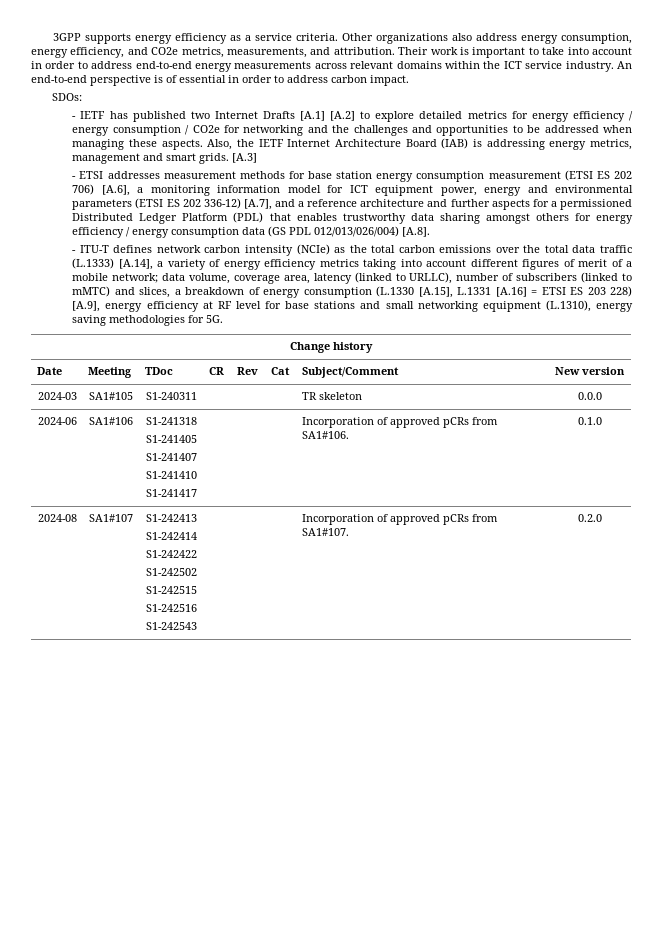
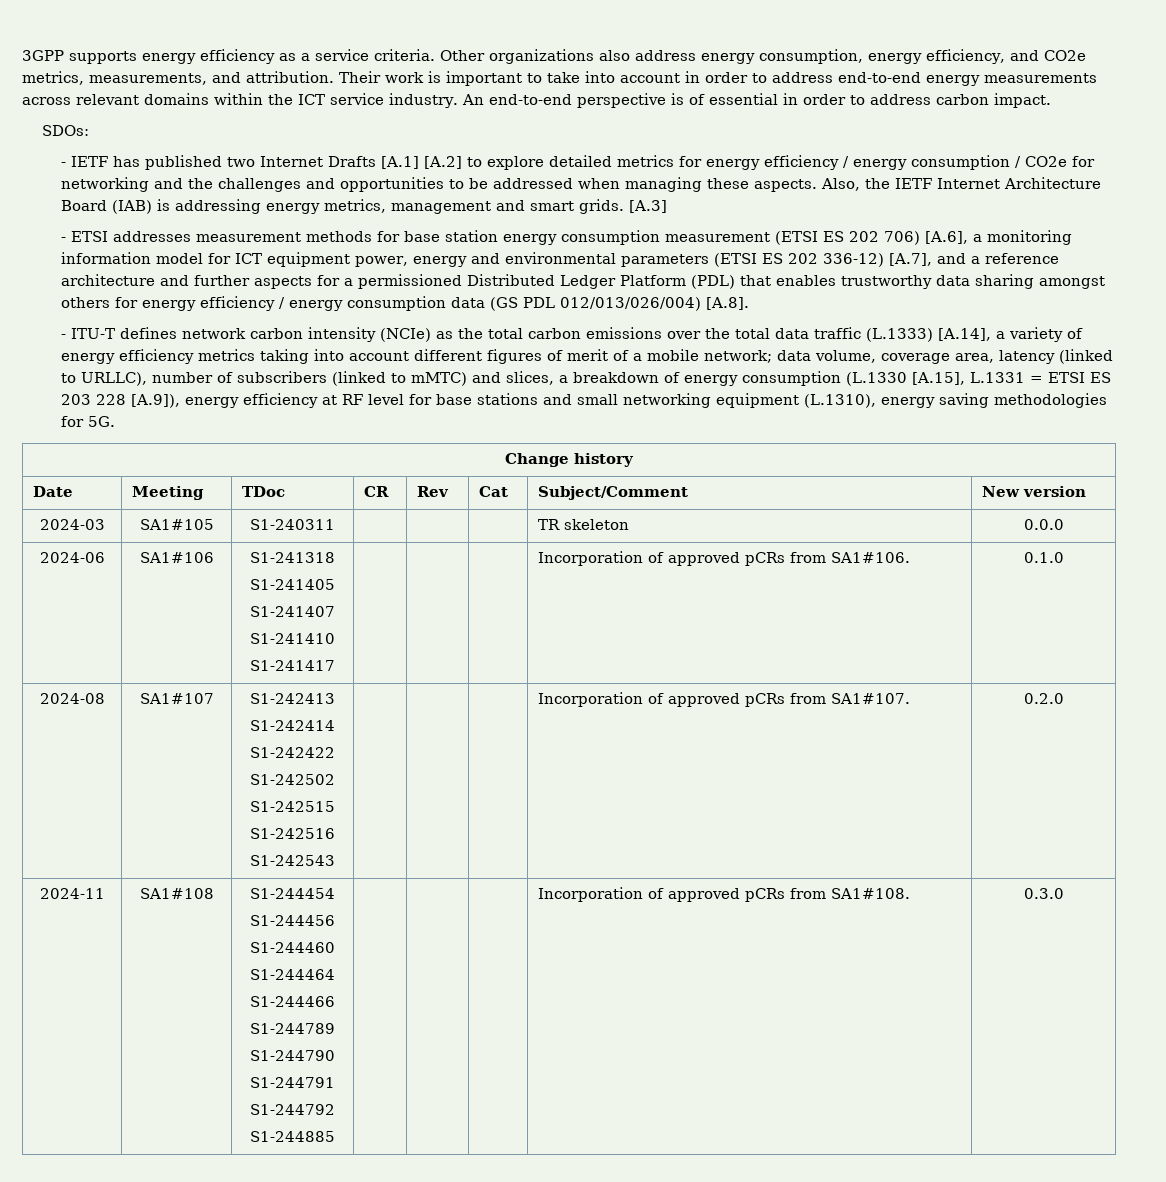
[495,287,527,297] [A.16] -> (1026, 377) none
[610,286,632,297] [72,301,101,312] 228) [A.9], -> [96,394,181,408] 228 [A.9]),
(602, 518) none -> [39,888,105,899] [139,888,214,899] [250,888,335,899] [250,915,335,926] [250,942,335,953] [250,969,335,980] [250,996,335,1007] [250,1023,335,1034] [250,1050,335,1061] [250,1077,335,1088] [250,1104,335,1115] [250,1131,335,1142] [538,887,911,902] [1023,888,1064,899] // 2024-11 | SA1#108 | S1-244454 // S1-244456 // S1-244460 // S1-244464 // S1-244466 // S1-244789 // S1-244790 // S1-244791 // S1-244792 // S1-244885 | | | | Incorporation of approved pCRs from SA1#108. | 0.3.0

